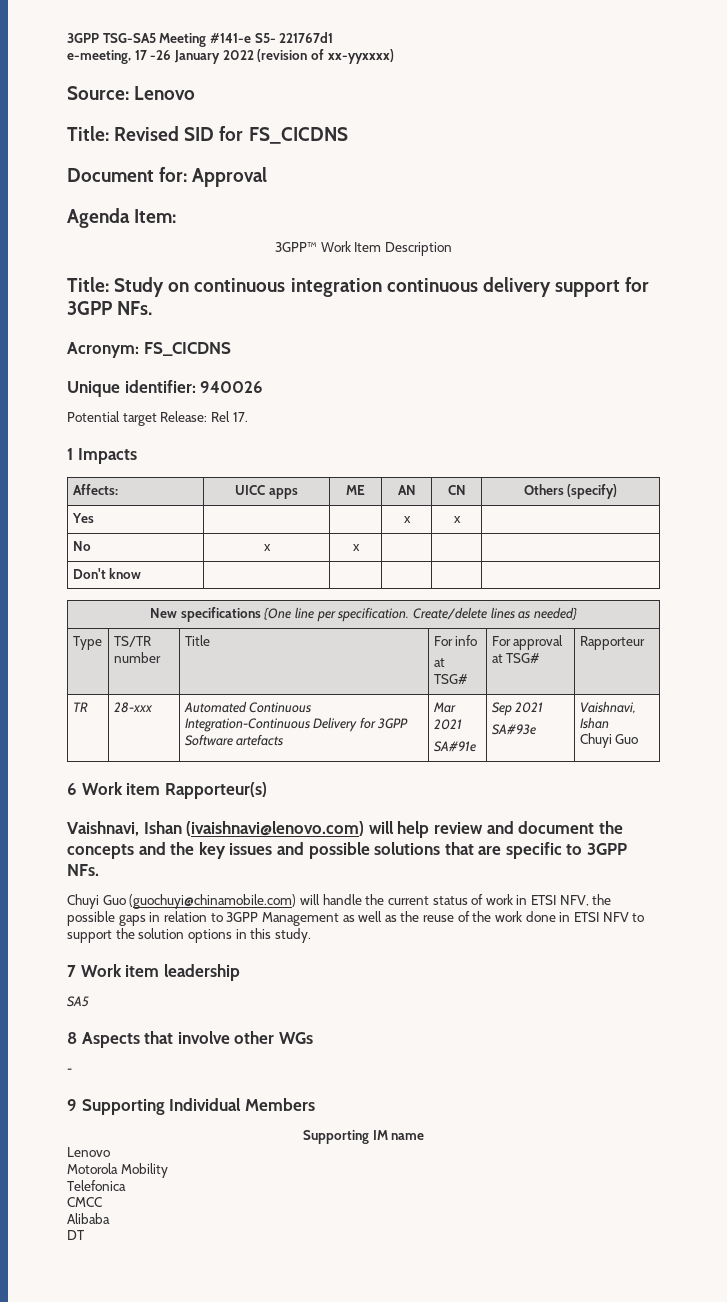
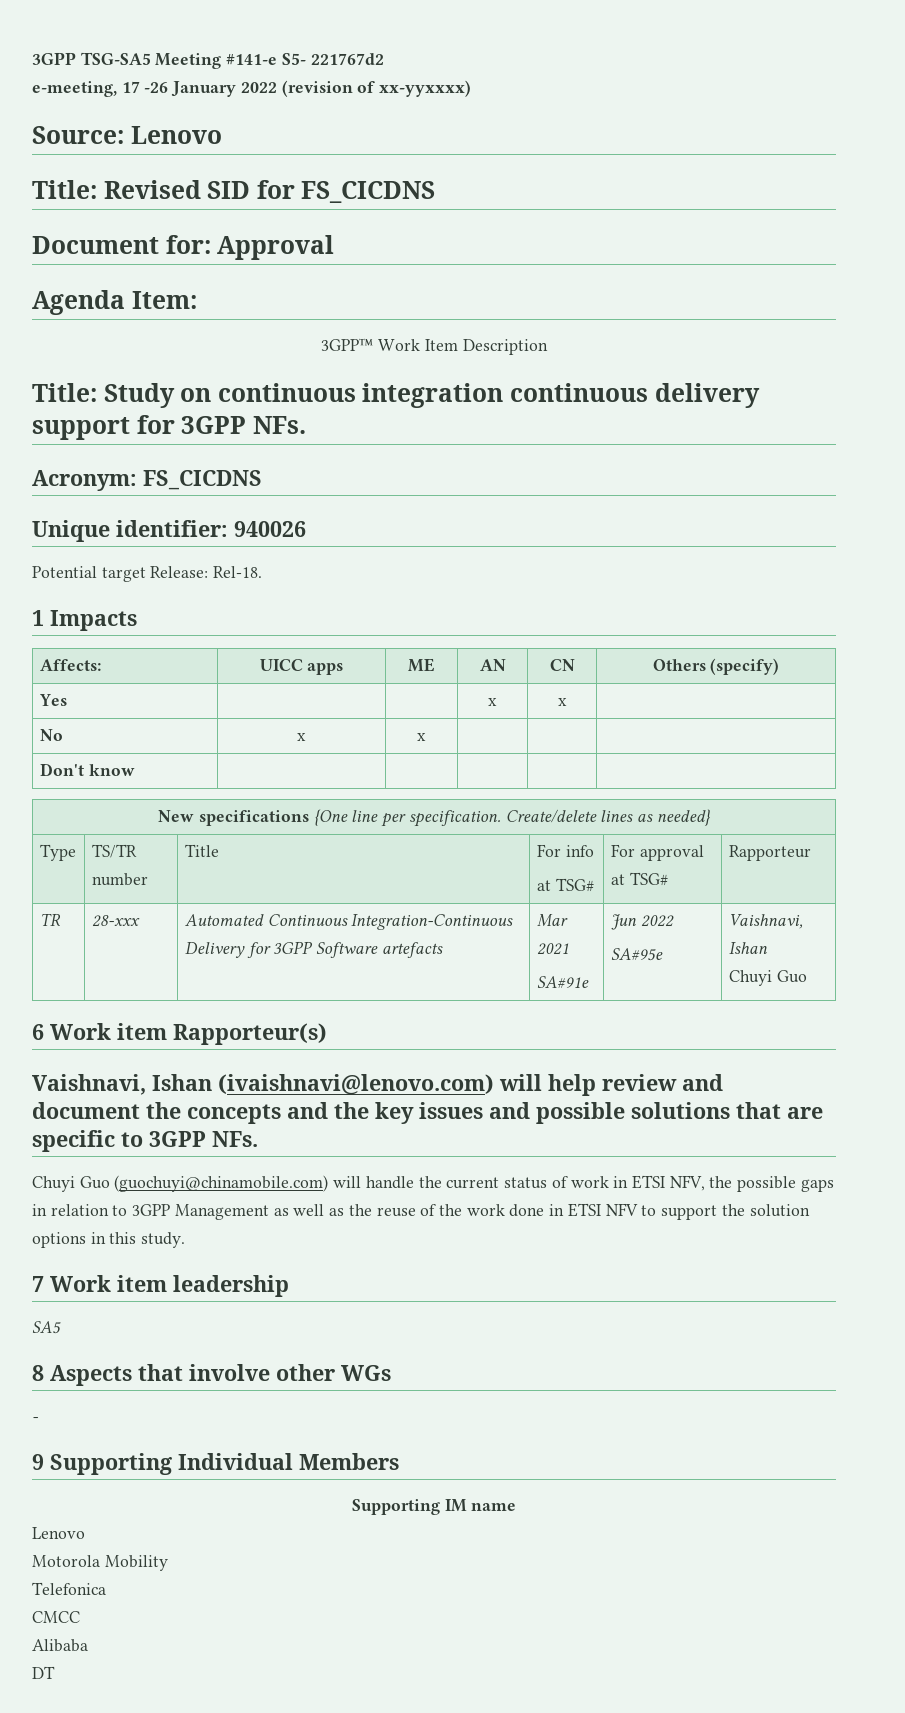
[279,32,334,43] 221767d1 -> [310,53,384,65] 221767d2
[210,411,248,422] Rel 17. -> [213,566,263,578] Rel-18.
[491,702,544,716] [491,724,536,735] Sep 2021 // SA#93e -> [610,914,674,930] [610,948,663,961] Jun 2022 // SA#95e

